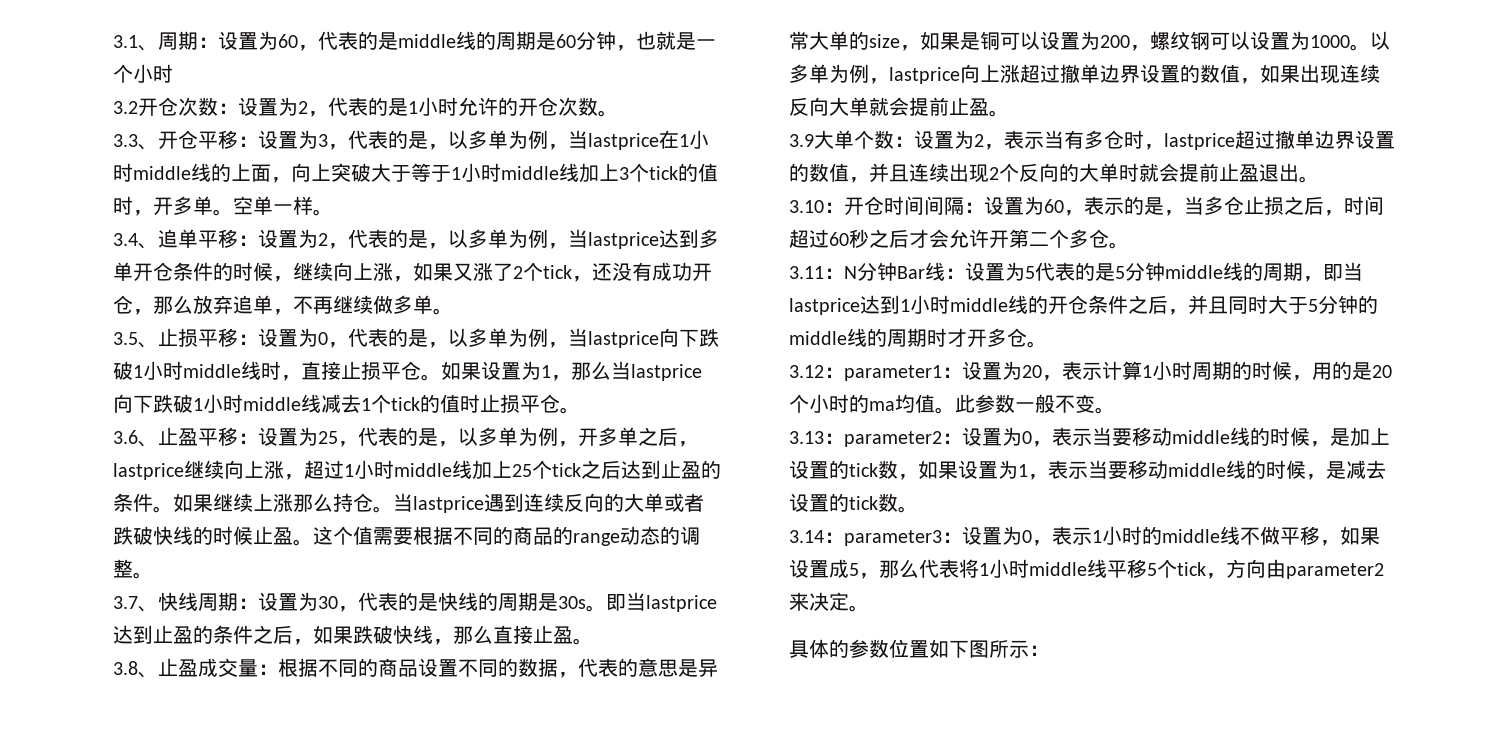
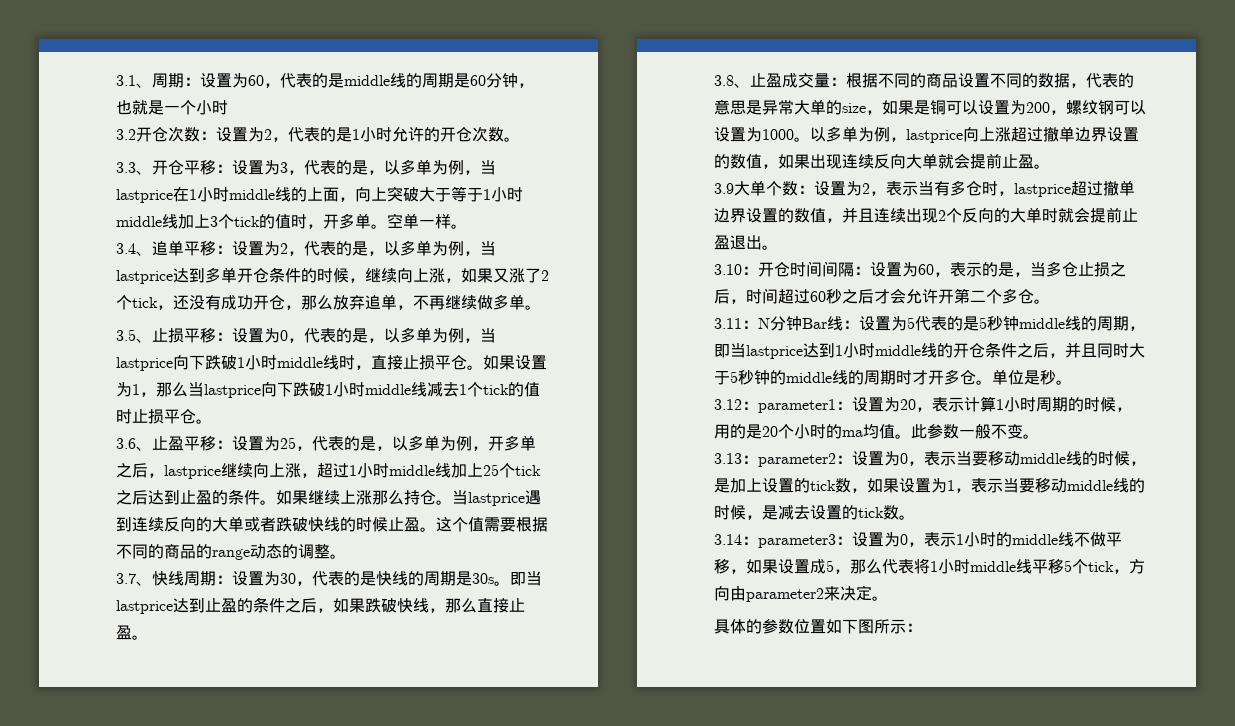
[1124,262,1145,281] 分 -> [987,316,1004,331] 秒
[1317,295,1338,314] 分 -> [738,370,755,385] 秒
(1047, 344) none -> [992,369,1073,385] 单位是秒。

